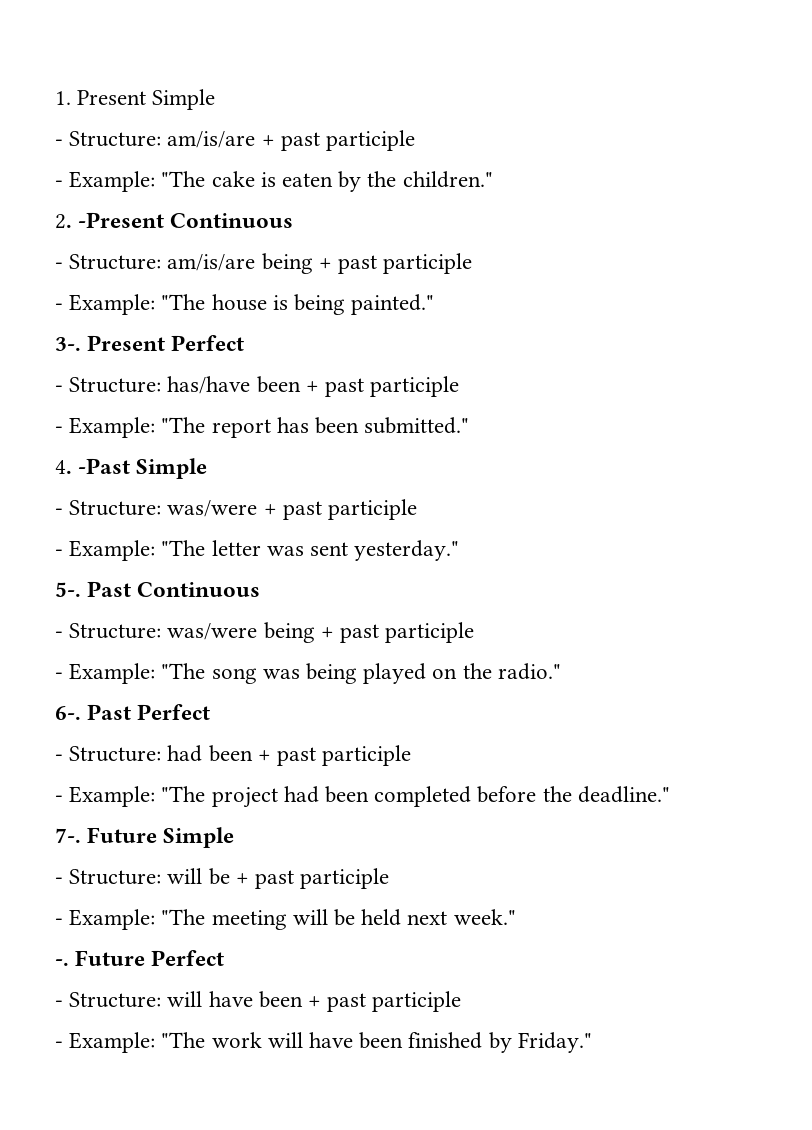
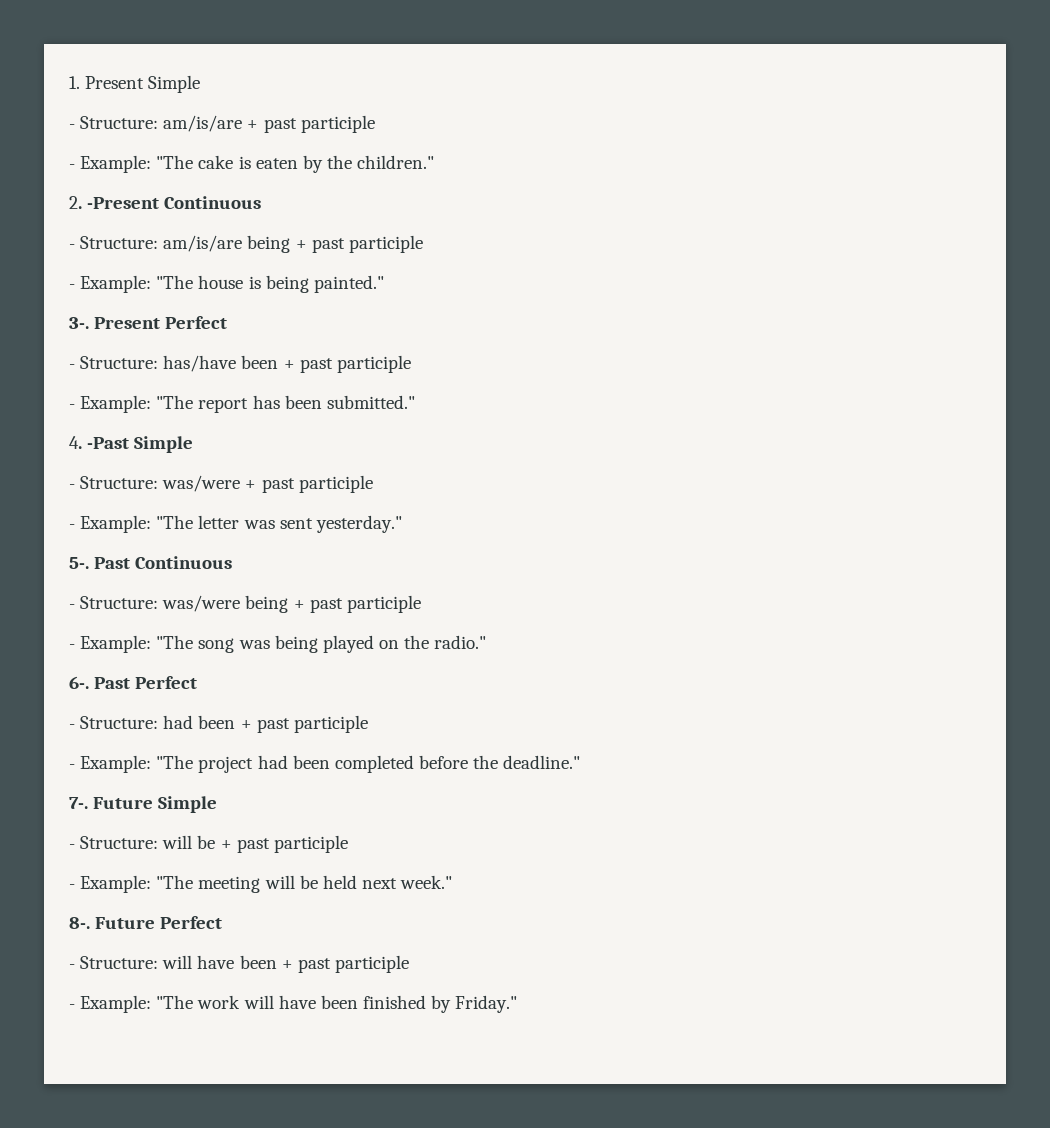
[55,959,69,966] -. -> [69,917,90,929] 8-.

